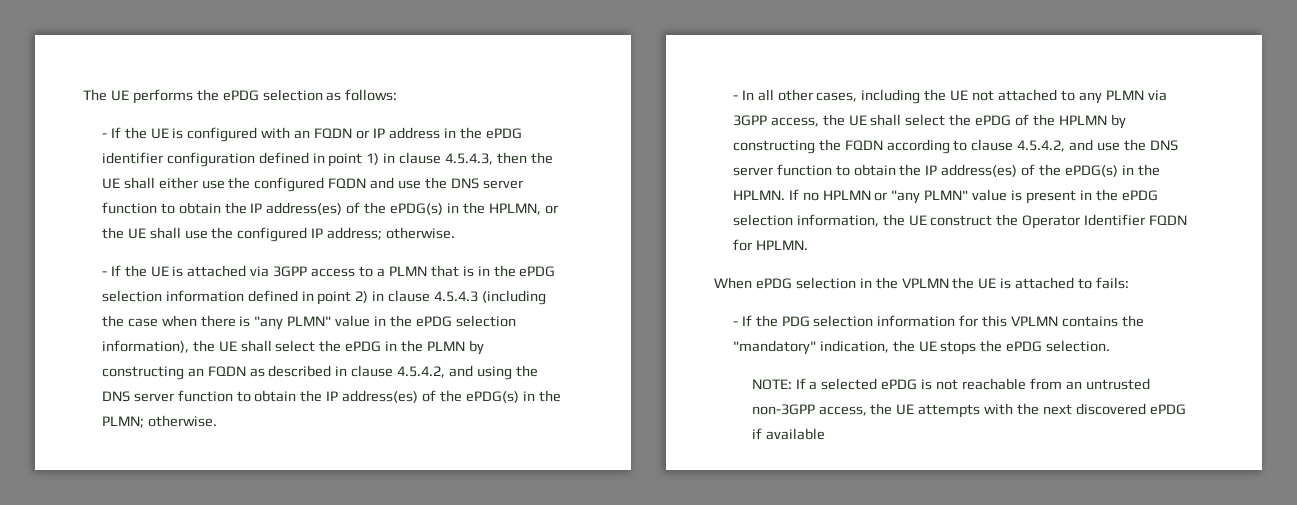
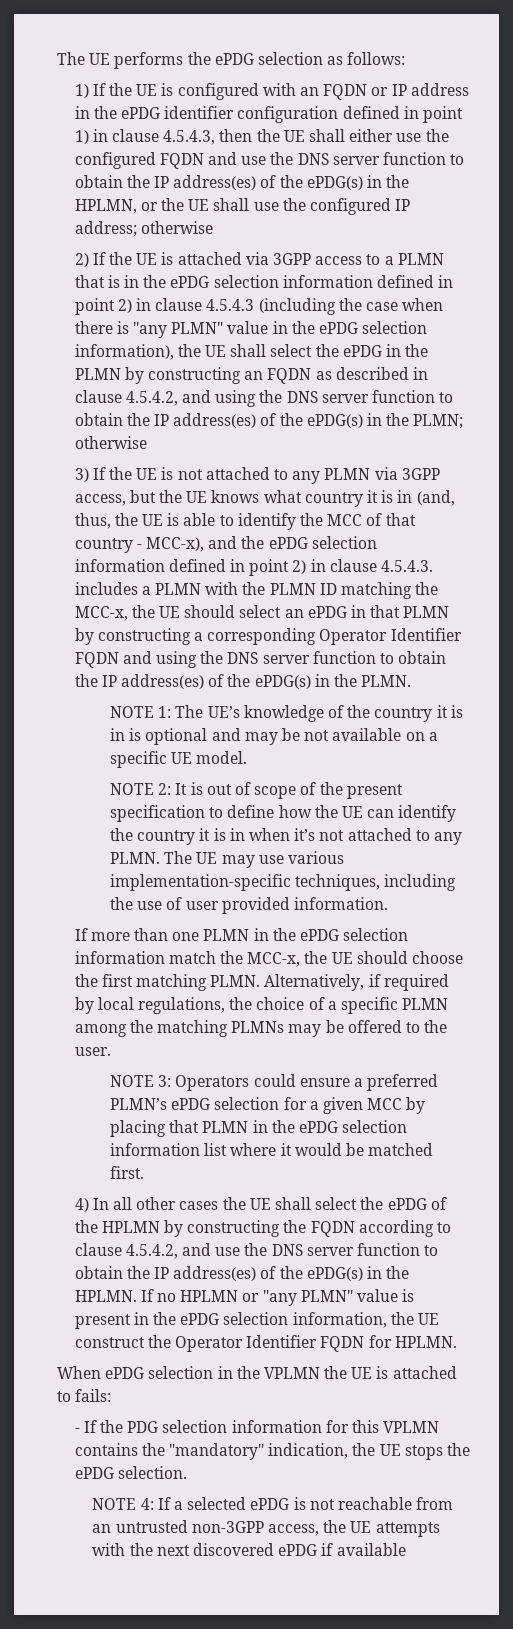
[101,133,107,138] - -> [74,84,89,98] 1)
[386,227,456,239] [101,271,107,276] otherwise. // - -> [140,221,213,234] [74,253,89,267] otherwise // 2)
[147,415,217,427] [732,89,969,104] otherwise. // - In all other cases, including the UE -> [74,436,147,449] [74,467,174,482] otherwise // 3) If the UE is
(819, 122) none -> [129,490,455,507] [74,513,416,530] [74,536,377,553] [74,559,433,576] [74,582,439,599] [74,605,450,621] [74,628,462,645] [74,651,447,668] [74,674,412,689] [110,705,463,722] [110,728,438,745] [110,751,248,768] [110,782,403,799] [110,805,457,822] [110,828,462,845] [110,851,345,868] [110,874,457,891] [110,897,389,914] [74,928,409,941] [74,951,463,967] [74,974,449,991] [74,997,449,1014] [74,1020,448,1037] [74,1047,111,1056] [110,1074,439,1091] [110,1097,426,1114] [110,1120,408,1137] [110,1143,434,1156] [110,1166,145,1179] [74,1197,219,1212] but the UE knows what country it is in (and, thus, the UE is able to identify the MCC of that country - MCC-x), and the ePDG selection information defined in point 2) in clause 4.5.4.3. includes a PLMN with the PLMN ID matching the MCC-x, the UE should select an ePDG in that PLMN by constructing a corresponding Operator Identifier FQDN and using the DNS server function to obtain the IP address(es) of the ePDG(s) in the PLMN. // NOTE 1: The UE’s knowledge of the country it is in is optional and may be not available on a specific UE model. // NOTE 2: It is out of scope of the present specification to define how the UE can identify the country it is in when it’s not attached to any PLMN. The UE may use various implementation-specific techniques, including the use of user provided information. // If more than one PLMN in the ePDG selection information match the MCC-x, the UE should choose the first matching PLMN. Alternatively, if required by local regulations, the choice of a specific PLMN among the matching PLMNs may be offered to the user. // NOTE 3: Operators could ensure a preferred PLMN’s ePDG selection for a given MCC by placing that PLMN in the ePDG selection information list where it would be matched first. // 4) In all other cases
[751,379,792,390] NOTE: -> [92,1498,154,1510] NOTE 4:

